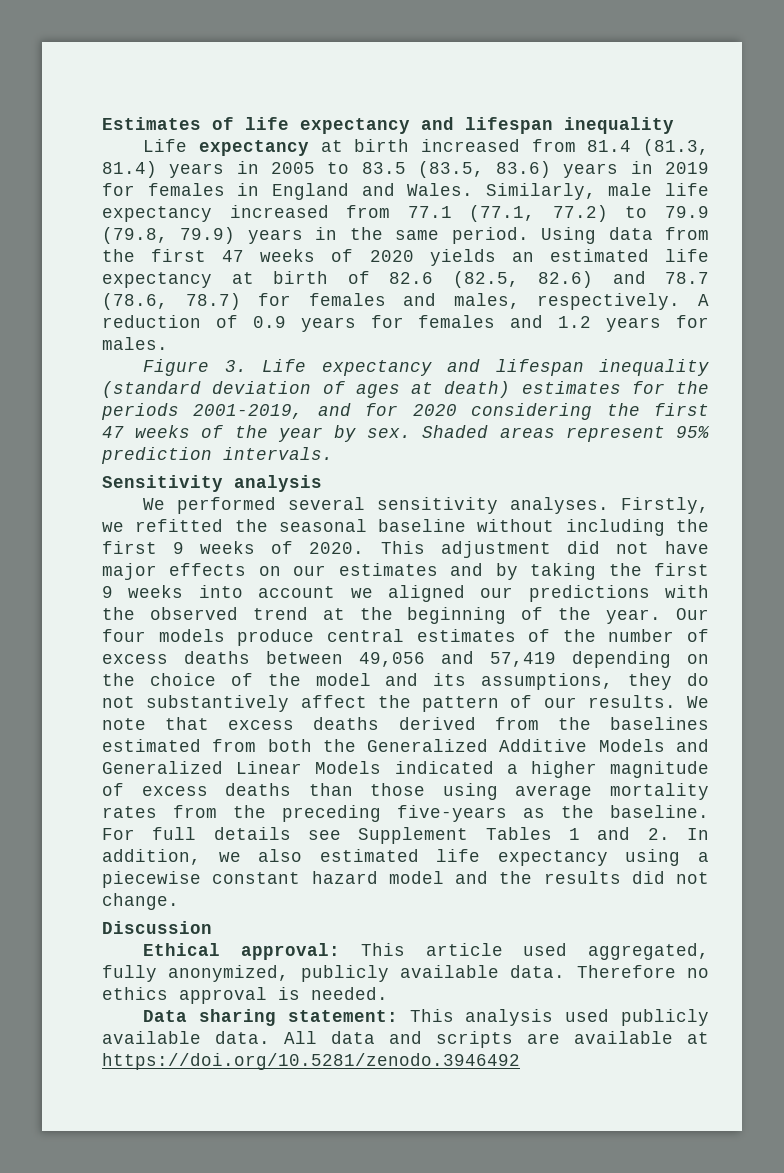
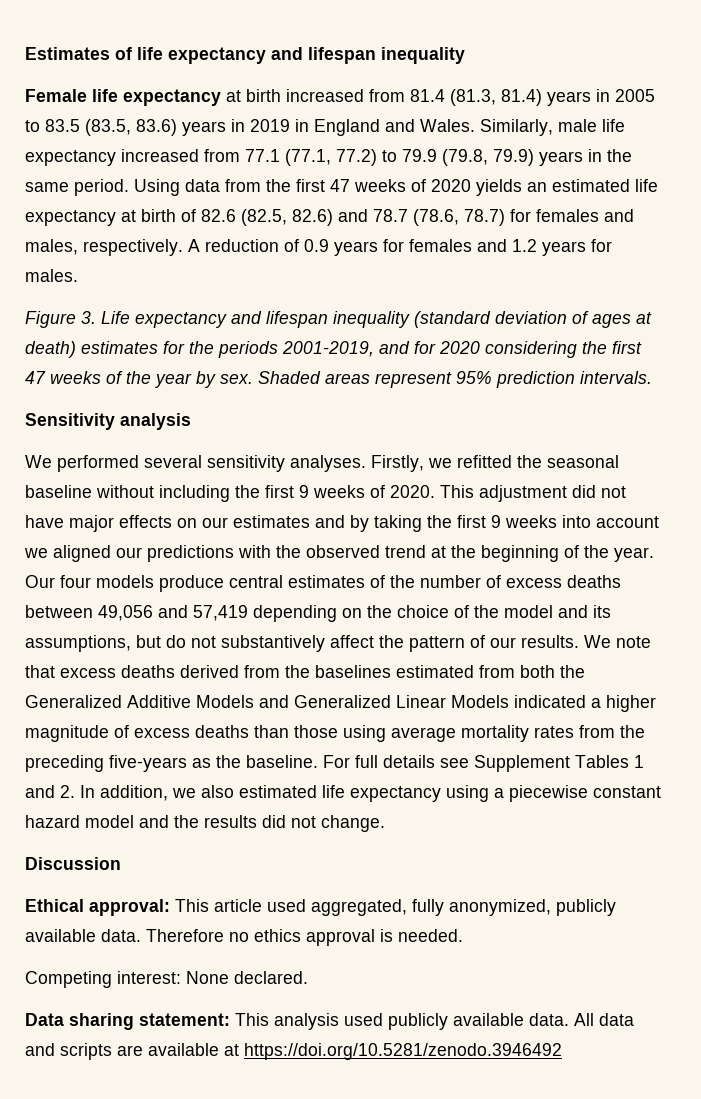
[143,139,188,152] Life -> [25,89,118,102] Female life
[102,183,225,196] for females -> (290, 125) none
[628,673,673,690] they -> [136,635,161,648] but
(388, 993) none -> [25,971,308,988] // Competing interest: None declared.

